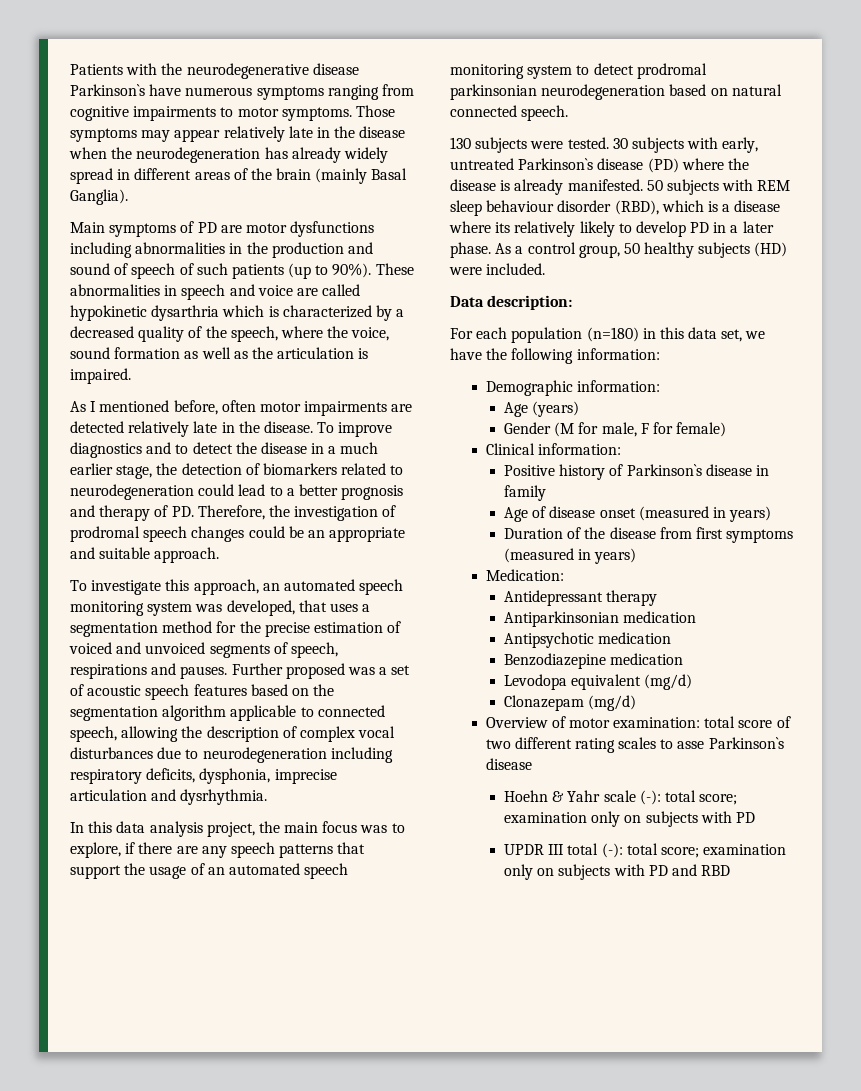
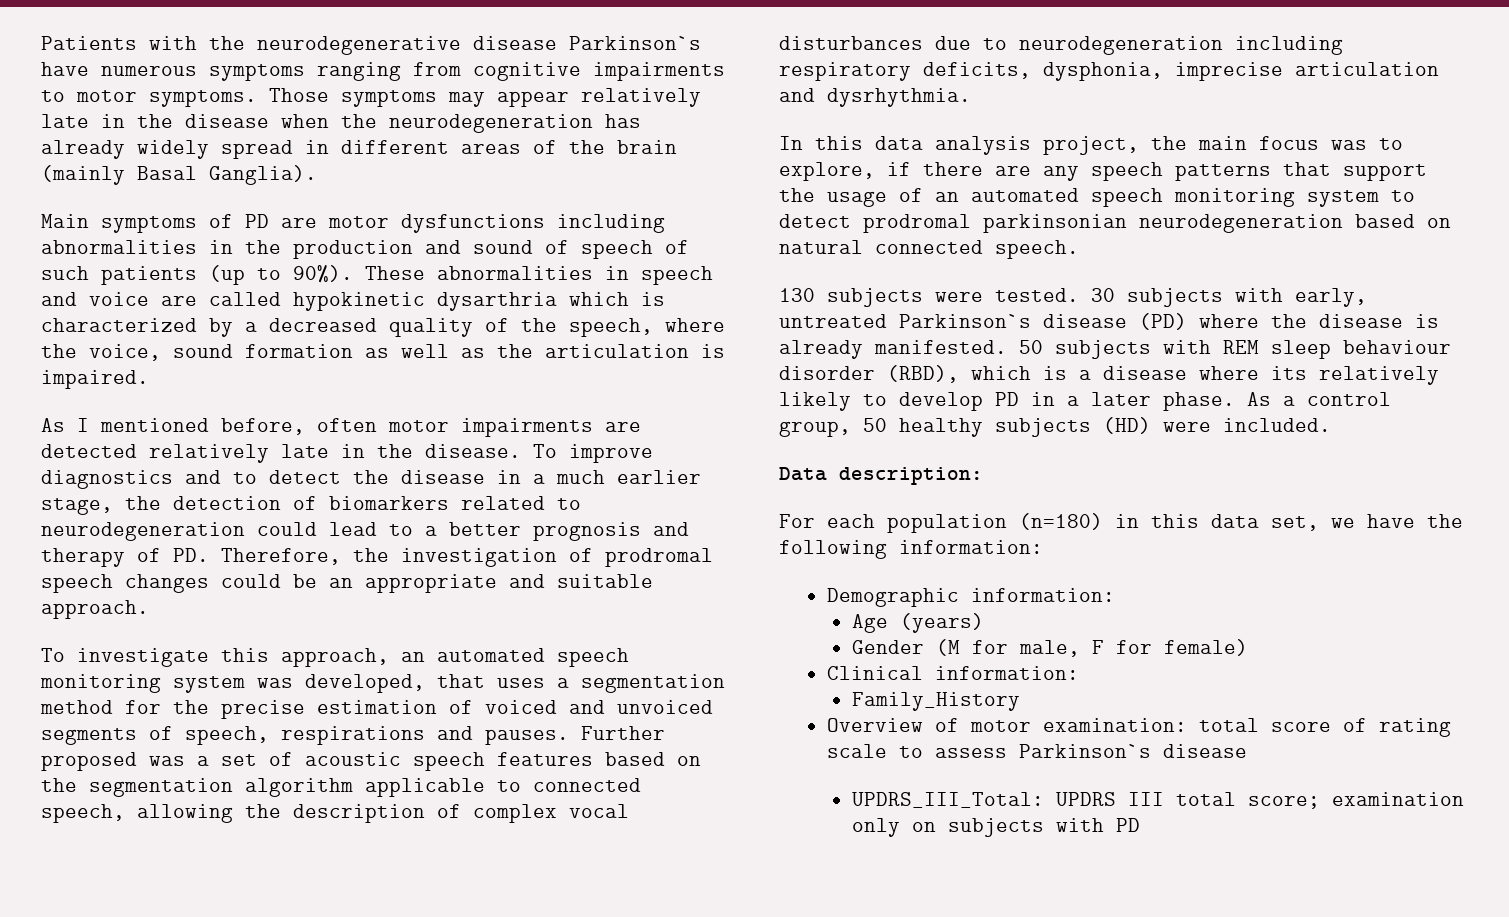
[504,464,769,480] [504,485,547,501] [504,506,772,522] [504,527,794,543] [504,548,637,564] [485,569,564,581] [504,590,658,606] [504,611,697,627] [504,632,672,648] [504,653,684,669] [504,674,693,690] [504,695,637,711] Positive history of Parkinson`s disease in family // Age of disease onset (measured in years) // Duration of the disease from first symptoms (measured in years) // Medication: // Antidepressant therapy // Antiparkinsonian medication // Antipsychotic medication // Benzodiazepine medication // Levodopa equivalent (mg/d) // Clonazepam (mg/d) -> [852,692,1021,711] Family_History
[485,737,784,753] [485,758,532,770] [504,790,738,805] [504,811,755,827] [504,843,787,858] [504,864,731,880] two different rating scales to asse Parkinson`s disease // Hoehn & Yahr scale (-): total score; examination only on subjects with PD // UPDR III total (-): total score; examination only on subjects with PD and RBD -> [1379,718,1452,737] [827,744,1248,758] [852,792,1465,809] [852,818,1141,837] rating scale to assess Parkinson`s disease // UPDRS_III_Total: UPDRS III total score; examination only on subjects with PD

